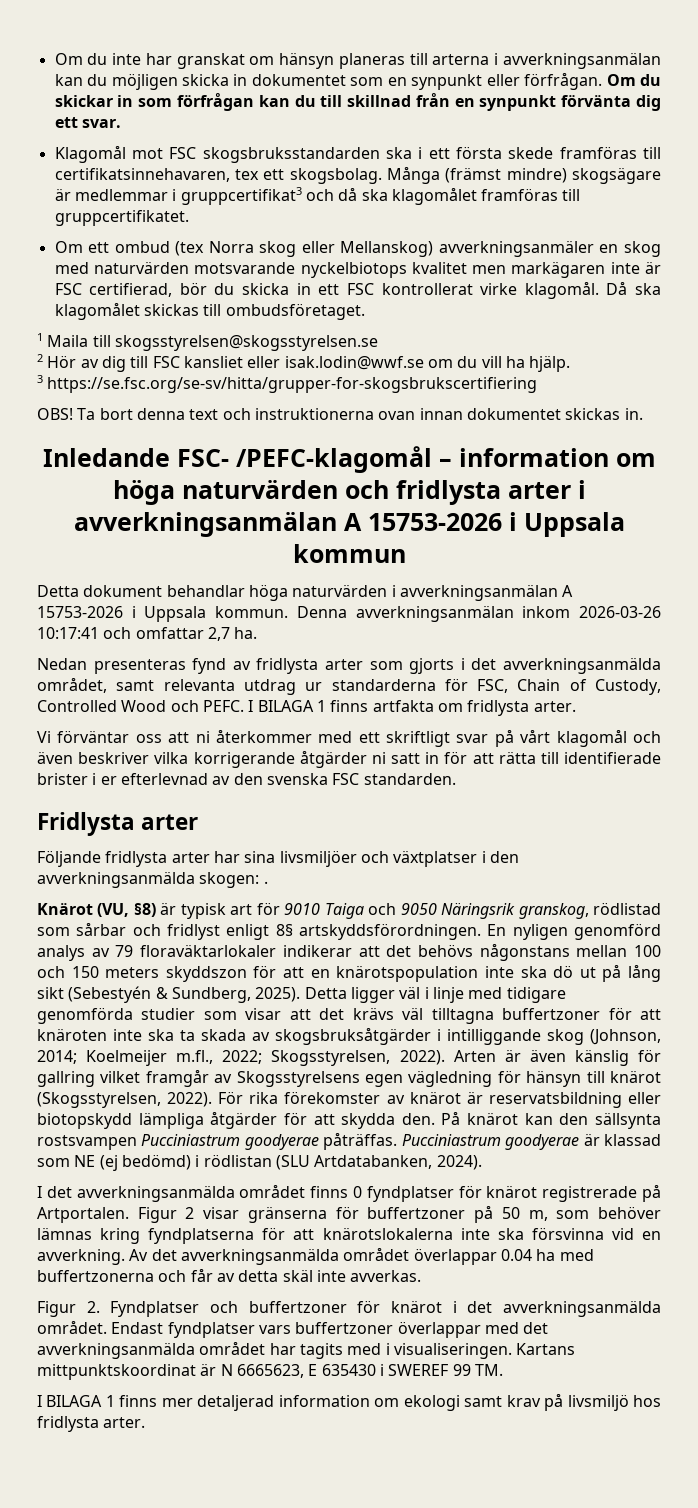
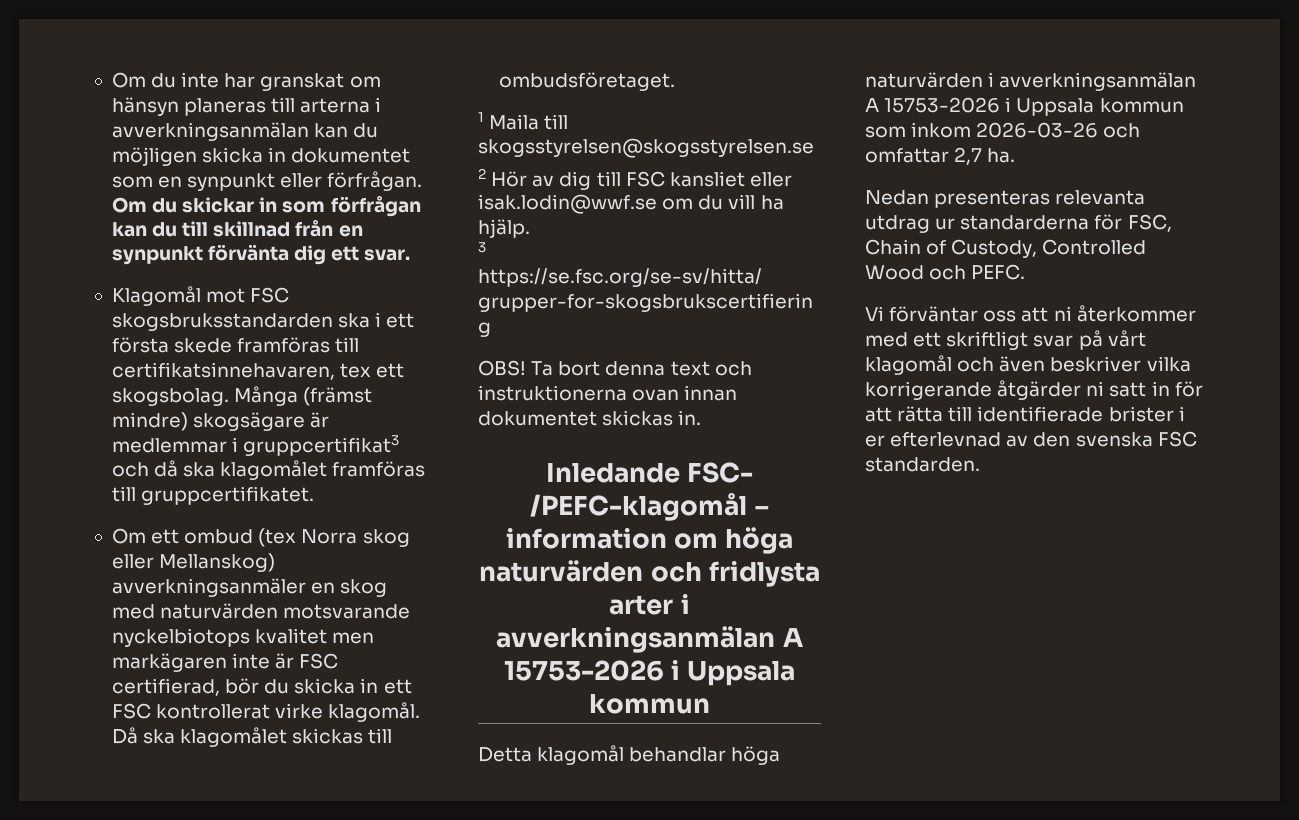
[83,585,163,597] dokument -> [537,745,625,765] klagomål
[215,605,514,622] kommun. Denna avverkningsanmälan -> [1099,98,1184,113] [865,126,906,138] kommun som
[37,627,99,639] 10:17:41 -> (1099, 130) none
[192,657,662,674] [37,677,155,693] fynd av fridlysta arter som gjorts i det avverkningsanmälda området, samt -> (1051, 199) none
[248,700,576,716] I BILAGA 1 finns artfakta om fridlysta arter. -> (1026, 272) none
[37,812,199,836] [37,850,519,867] [37,871,268,888] [37,902,661,919] [37,922,661,940] [37,943,662,961] [37,964,662,982] [37,986,566,1003] [37,1007,661,1024] [37,1027,661,1045] [37,1049,662,1066] [37,1069,662,1087] [37,1091,661,1108] [37,1111,661,1129] [37,1132,662,1150] [37,1154,482,1171] [37,1184,661,1202] [37,1205,662,1223] [37,1227,662,1244] [37,1247,594,1265] [37,1268,422,1282] [37,1300,661,1317] [37,1320,549,1338] [37,1341,576,1359] [37,1363,503,1380] [37,1393,661,1411] [37,1416,146,1432] // Fridlysta arter // Följande fridlysta arter har sina livsmiljöer och växtplatser i den avverkningsanmälda skogen: . // Knärot (VU, §8) är typisk art för 9010 Taiga och 9050 Näringsrik granskog, rödlistad som sårbar och fridlyst enligt 8§ artskyddsförordningen. En nyligen genomförd analys av 79 floraväktarlokaler indikerar att det behövs någonstans mellan 100 och 150 meters skyddszon för att en knärotspopulation inte ska dö ut på lång sikt (Sebestyén & Sundberg, 2025). Detta ligger väl i linje med tidigare genomförda studier som visar att det krävs väl tilltagna buffertzoner för att knäroten inte ska ta skada av skogsbruksåtgärder i intilliggande skog (Johnson, 2014; Koelmeijer m.fl., 2022; Skogsstyrelsen, 2022). Arten är även känslig för gallring vilket framgår av Skogsstyrelsens egen vägledning för hänsyn till knärot (Skogsstyrelsen, 2022). För rika förekomster av knärot är reservatsbildning eller biotopskydd lämpliga åtgärder för att skydda den. På knärot kan den sällsynta rostsvampen Pucciniastrum goodyerae påträffas. Pucciniastrum goodyerae är klassad som NE (ej bedömd) i rödlistan (SLU Artdatabanken, 2024). // I det avverkningsanmälda området finns 0 fyndplatser för knärot registrerade på Artportalen. Figur 2 visar gränserna för buffertzoner på 50 m, som behöver lämnas kring fyndplatserna för att knärotslokalerna inte ska försvinna vid en avverkning. Av det avverkningsanmälda området överlappar 0.04 ha med buffertzonerna och får av detta skäl inte avverkas. // Figur 2. Fyndplatser och buffertzoner för knärot i det avverkningsanmälda området. Endast fyndplatser vars buffertzoner överlappar med det avverkningsanmälda området har tagits med i visualiseringen. Kartans mittpunktskoordinat är N 6665623, E 635430 i SWEREF 99 TM. // I BILAGA 1 finns mer detaljerad information om ekologi samt krav på livsmiljö hos fridlysta arter. -> (980, 464) none

